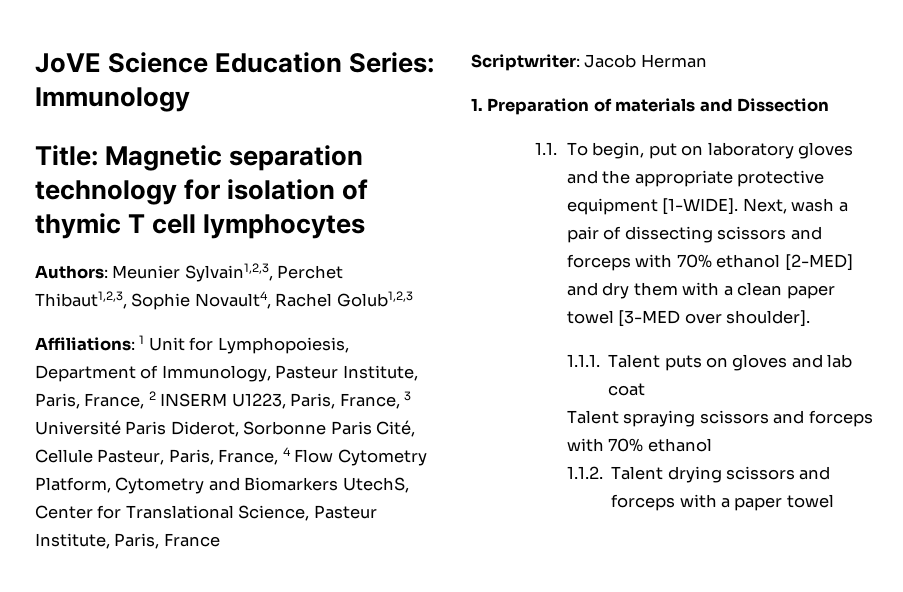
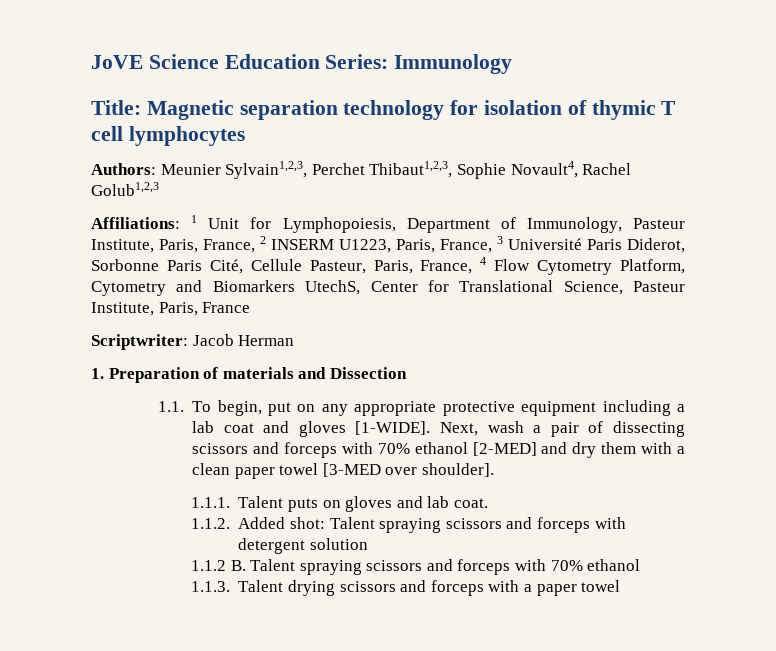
[707,142,854,159] [566,170,825,187] [566,198,658,215] laboratory gloves and the appropriate protective equipment -> [321,400,685,416] [192,421,346,437] any appropriate protective equipment including a lab coat and gloves
[608,383,646,396] coat // -> [453,498,488,508] [190,517,626,533] [238,538,369,554] [190,560,246,571] coat. // 1.1.2. Added shot: Talent spraying scissors and forceps with detergent solution // 1.1.2 B.
[566,466,603,479] 1.1.2. -> [190,581,230,592] 1.1.3.

